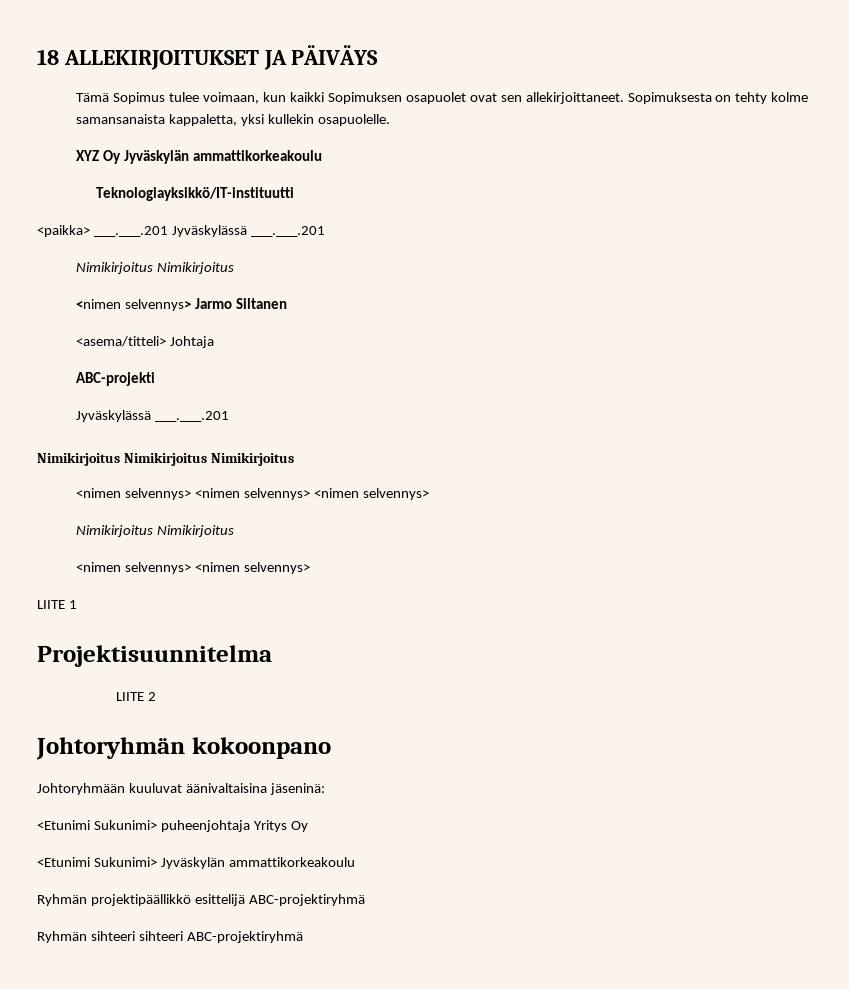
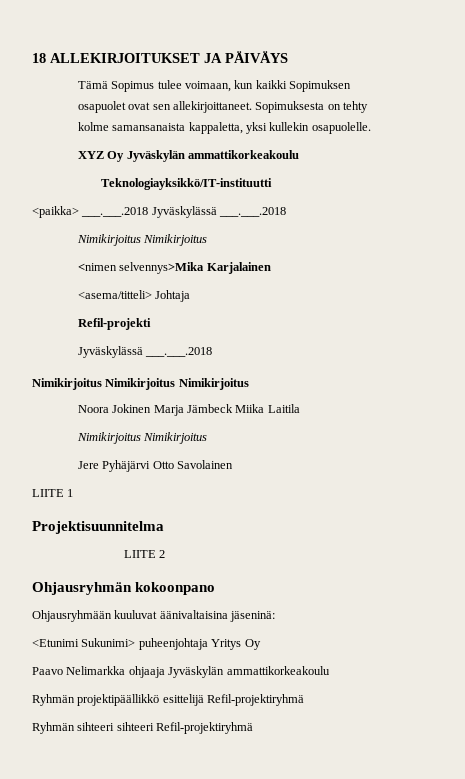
[93,225,325,237] [76,262,235,274] [76,298,288,311] ___.___.201 Jyväskylässä ___.___.201 // Nimikirjoitus Nimikirjoitus // <nimen selvennys> Jarmo Siltanen -> [81,206,287,218] [76,234,208,246] [77,262,271,274] ___.___.2018 Jyväskylässä ___.___.2018 // Nimikirjoitus Nimikirjoitus // <nimen selvennys>Mika Karjalainen
[76,372,156,386] [76,410,230,422] ABC-projekti // Jyväskylässä ___.___.201 -> [77,318,151,330] [77,346,213,358] Refil-projekti // Jyväskylässä ___.___.2018
[76,488,430,500] [76,525,235,537] [76,562,311,574] <nimen selvennys> <nimen selvennys> <nimen selvennys> // Nimikirjoitus Nimikirjoitus // <nimen selvennys> <nimen selvennys> -> [77,404,300,416] [76,432,208,444] [77,460,234,472] Noora Jokinen Marja Jämbeck Miika Laitila // Nimikirjoitus Nimikirjoitus // Jere Pyhäjärvi Otto Savolainen
[36,737,185,760] Johtoryhmän -> [32,582,132,595] Ohjausryhmän
[37,783,125,795] Johtoryhmään -> [32,610,112,622] Ohjausryhmään
[37,857,157,867] <Etunimi Sukunimi> -> [32,666,165,678] Paavo Nelimarkka ohjaaja
[248,894,365,906] ABC-projektiryhmä -> [207,694,305,706] Refil-projektiryhmä
[186,931,303,943] ABC-projektiryhmä -> [156,722,254,734] Refil-projektiryhmä

